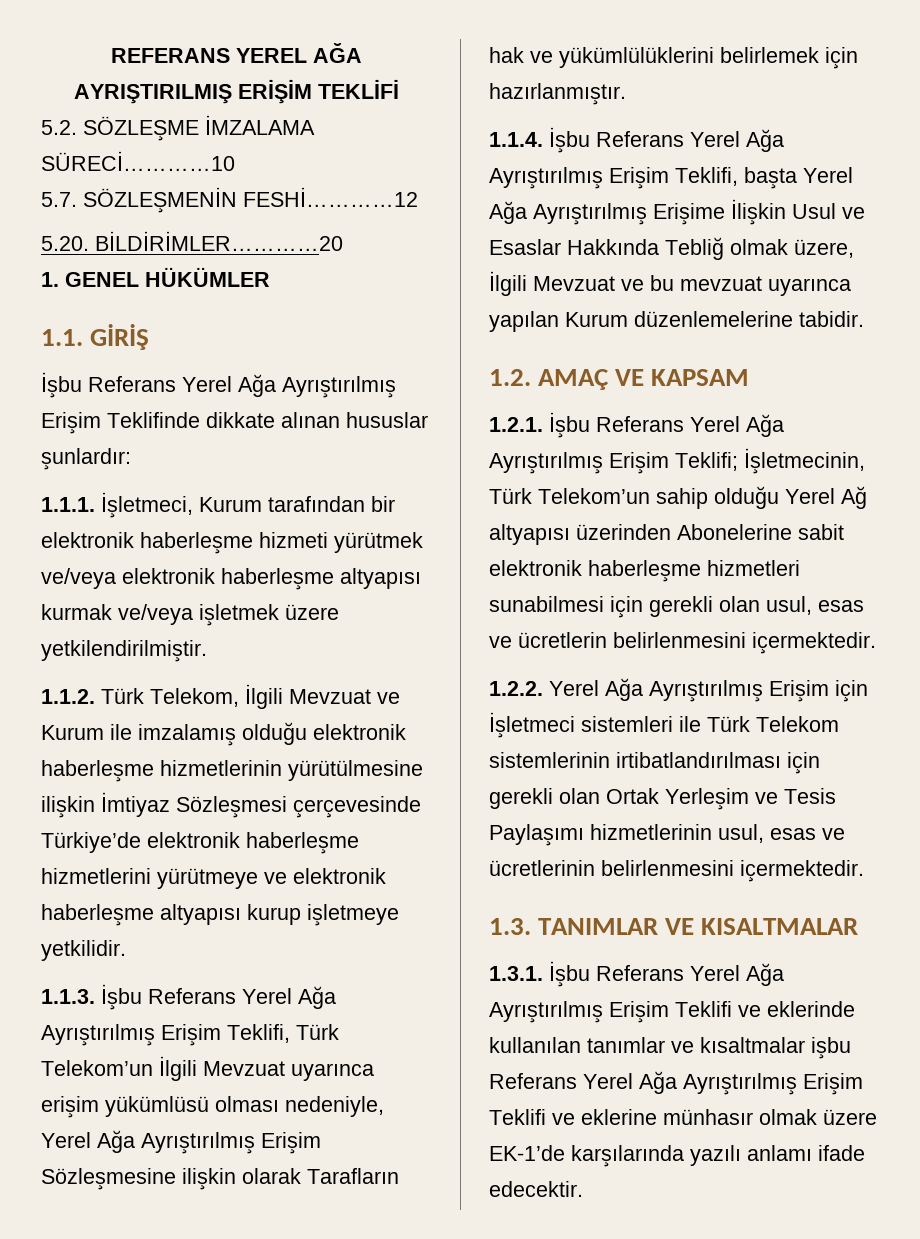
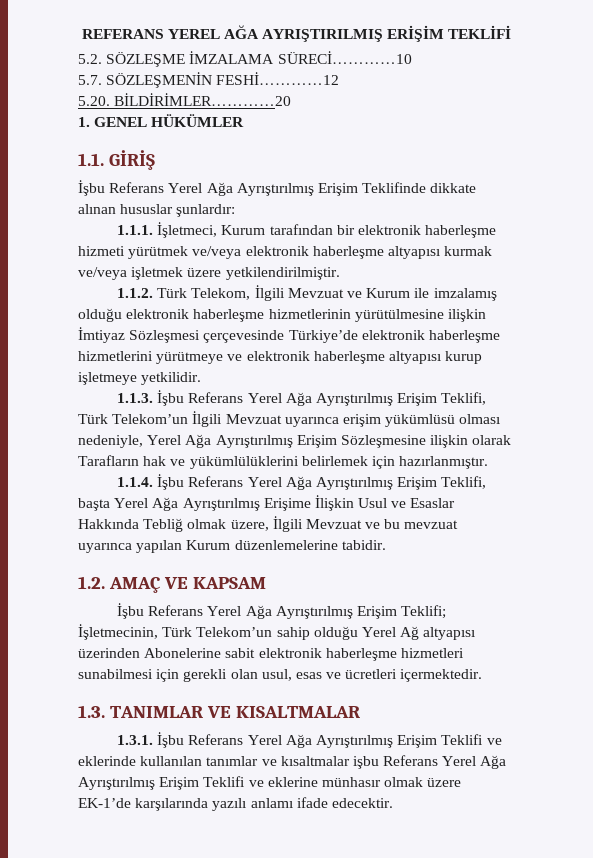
[489,417,543,432] 1.2.1. -> (266, 583) none
[518,632,876,654] [489,678,868,702] [489,712,839,738] [489,752,820,774] [489,788,836,810] [489,824,845,846] [489,860,734,876] ücretlerin belirlenmesini içermektedir. // 1.2.2. Yerel Ağa Ayrıştırılmış Erişim için İşletmeci sistemleri ile Türk Telekom sistemlerinin irtibatlandırılması için gerekli olan Ortak Yerleşim ve Tesis Paylaşımı hizmetlerinin usul, esas ve ücretlerinin belirlenmesini -> [345,669,398,679] ücretleri

